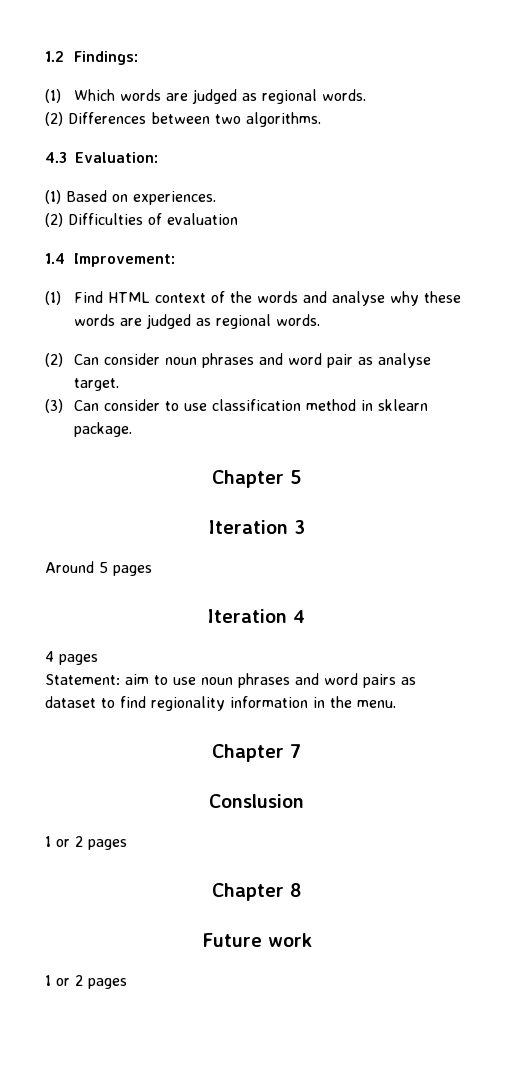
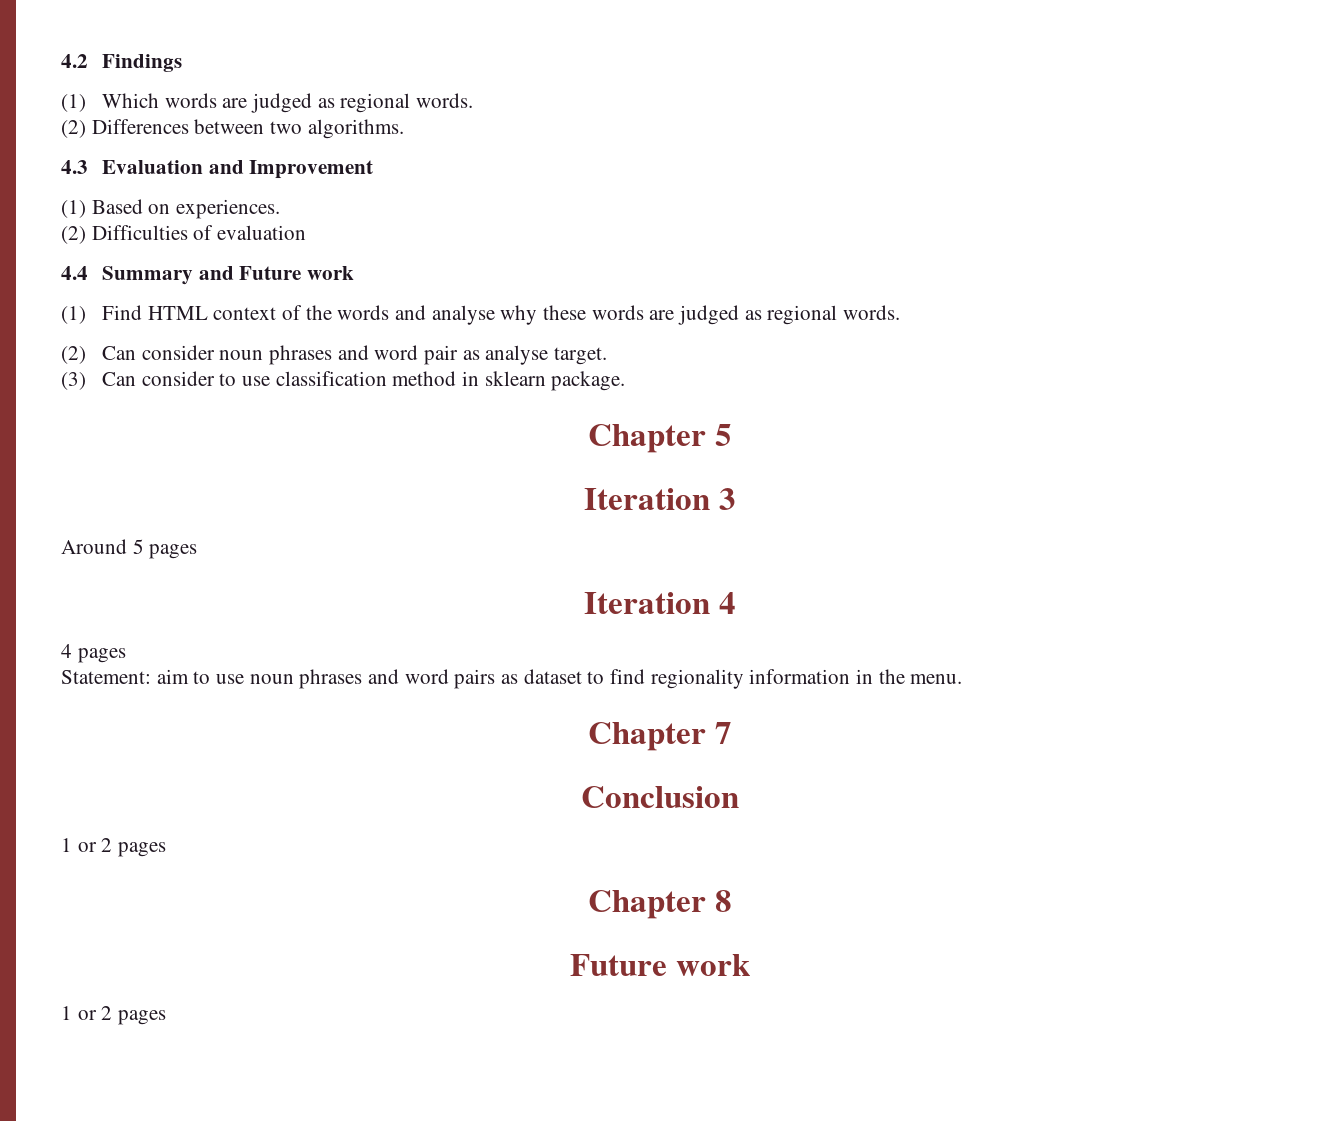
[45,51,138,65] 1.2 Findings: -> [61,54,182,72] 4.2 Findings
[75,152,158,163] Evaluation: -> [101,160,374,179] Evaluation and Improvement
[45,253,175,267] 1.4 Improvement: -> [61,266,354,285] 4.4 Summary and Future work
[209,794,304,808] Conslusion -> [581,786,739,808] Conclusion

